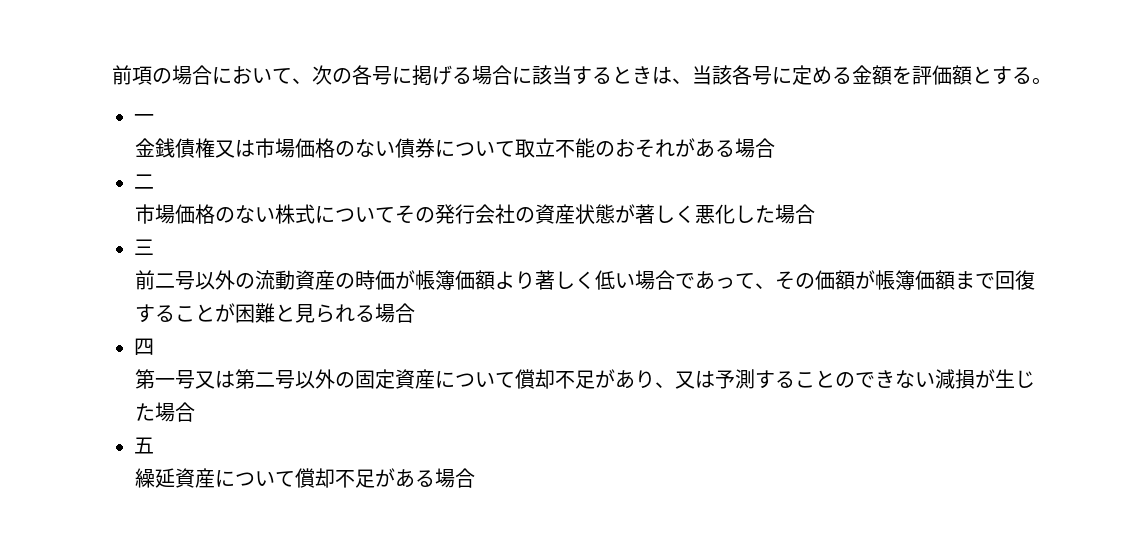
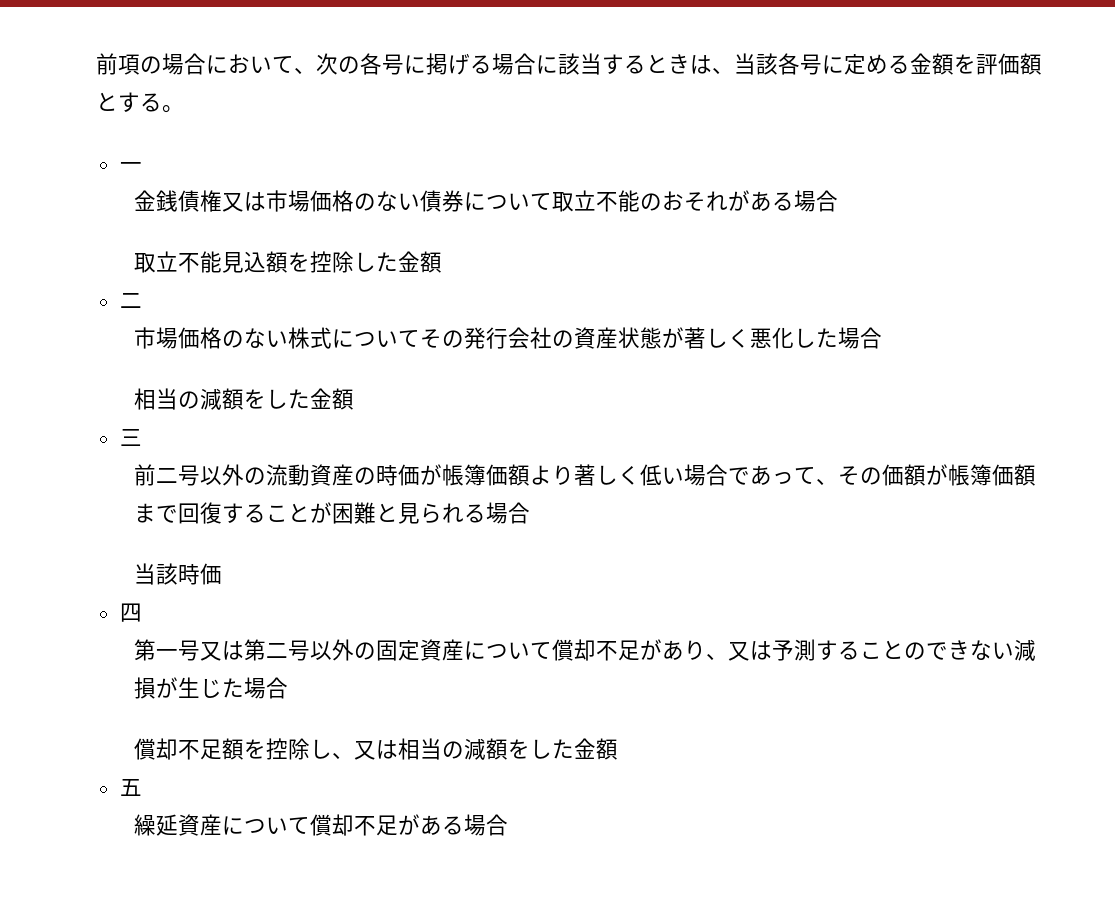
(776, 148) none -> [133,251,442,273] // 取立不能見込額を控除した金額
(816, 214) none -> [133,388,354,410] // 相当の減額をした金額
(416, 313) none -> [133,563,222,585] // 当該時価
(196, 412) none -> [133,738,618,760] // 償却不足額を控除し、又は相当の減額をした金額

